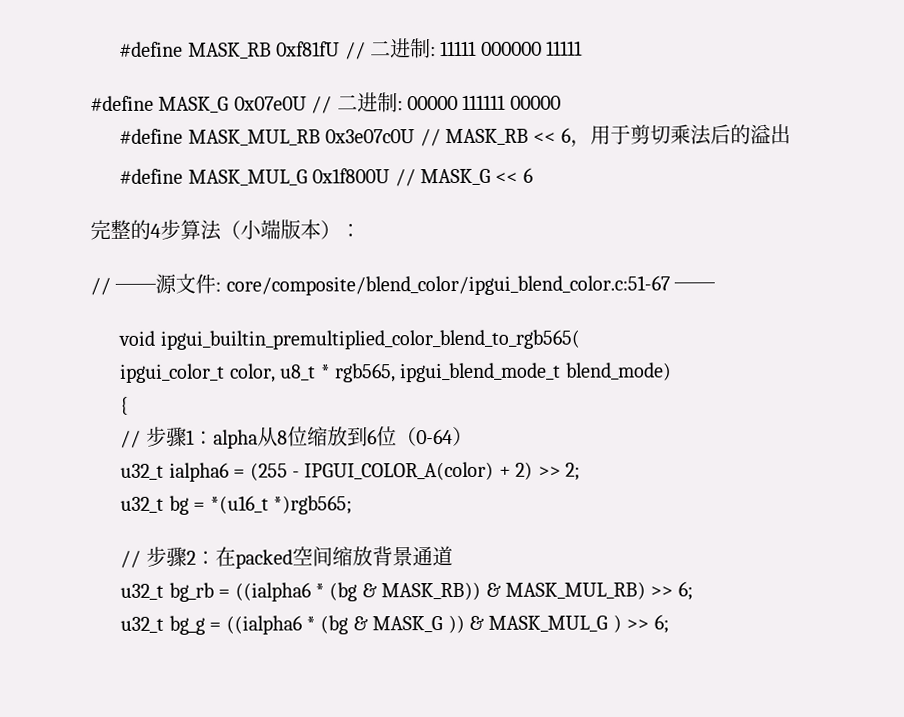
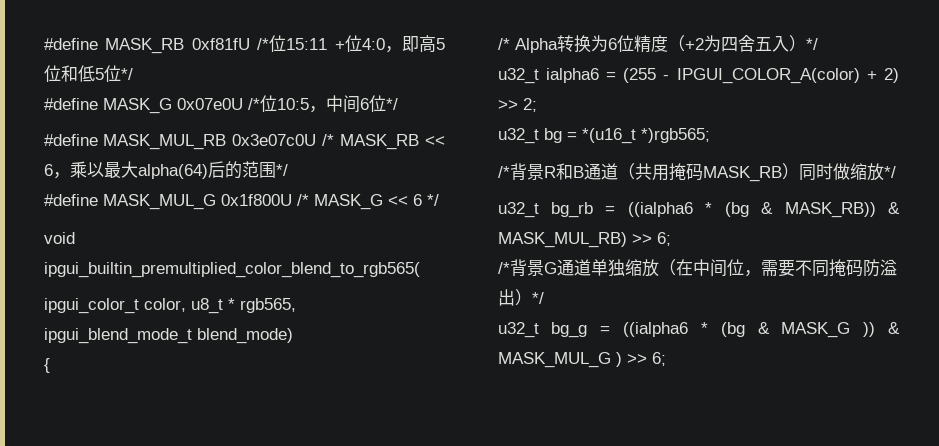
[344,38,584,60] [90,92,561,114] // 二进制: 11111 000000 11111 // #define MASK_G 0x07e0U // 二进制: 00000 111111 00000 -> [257,35,445,53] [43,65,133,82] [43,95,398,114] /*位15:11 +位4:0，即高5位和低5位*/ // #define MASK_G 0x07e0U /*位10:5，中间6位*/
[419,129,441,147] // -> [322,134,335,146] /*
[589,124,791,146] 用于剪切乘法后的溢出 -> [69,161,288,179] 乘以最大alpha(64)后的范围*/
[394,169,416,187] // -> [296,194,309,206] /*
[90,219,361,241] [90,273,716,296] // 完整的4步算法（小端版本）： // // ──源文件: core/composite/blend_color/ipgui_blend_color.c:51-67 ── -> [426,194,439,206] */
[120,426,473,449] // 步骤1：alpha从8位缩放到6位（0-64） -> [497,35,818,53] /* Alpha转换为6位精度（+2为四舍五入）*/
[120,545,453,569] // 步骤2：在packed空间缩放背景通道 -> [497,163,896,182] /*背景R和B通道（共用掩码MASK_RB）同时做缩放*/
(693, 591) none -> [497,259,897,277] [497,289,544,306] // /*背景G通道单独缩放（在中间位，需要不同掩码防溢出）*/

